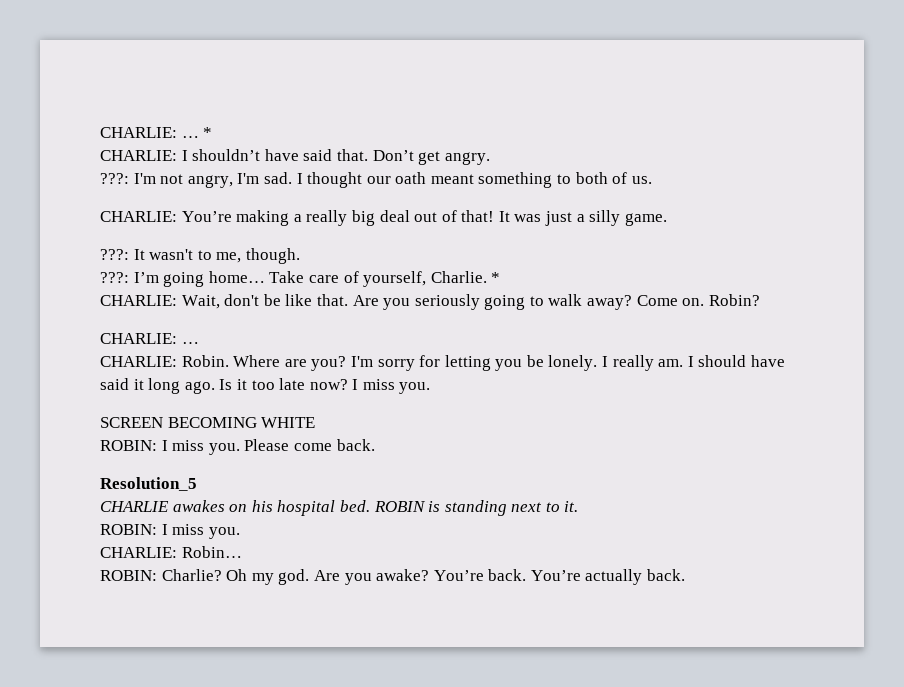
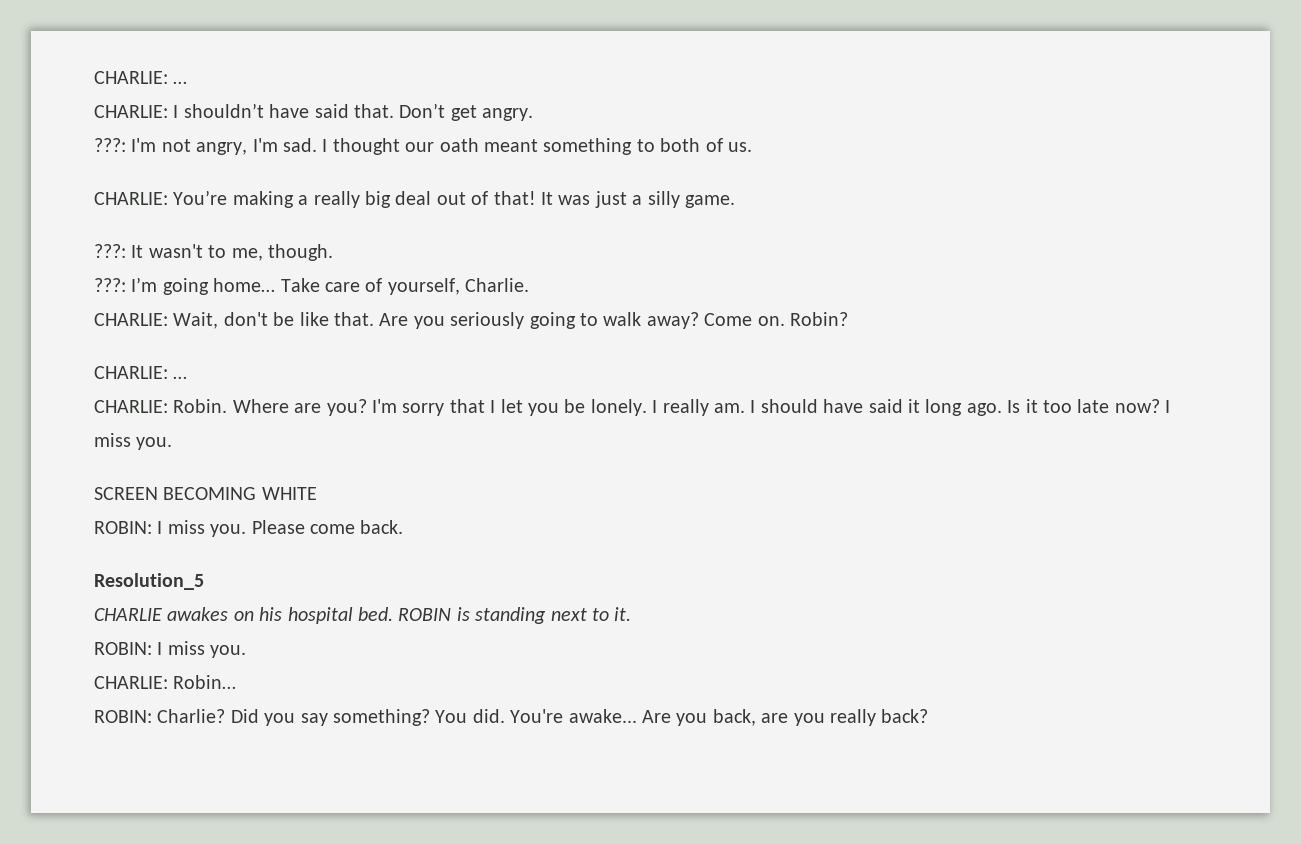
[100,127,213,138] CHARLIE: … * -> [94,71,188,84] CHARLIE: …
[491,272,501,283] * -> (530, 285) none
[419,355,491,371] for letting -> [449,399,523,413] that I let
[226,569,686,585] Oh my god. Are you awake? You’re back. You’re actually back. -> [230,709,929,726] Did you say something? You did. You're awake... Are you back, are you really back?

